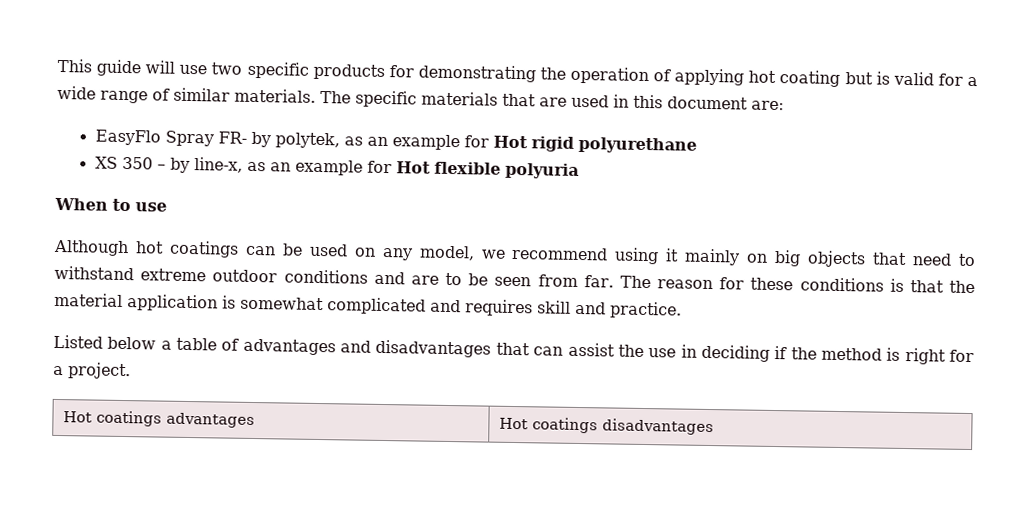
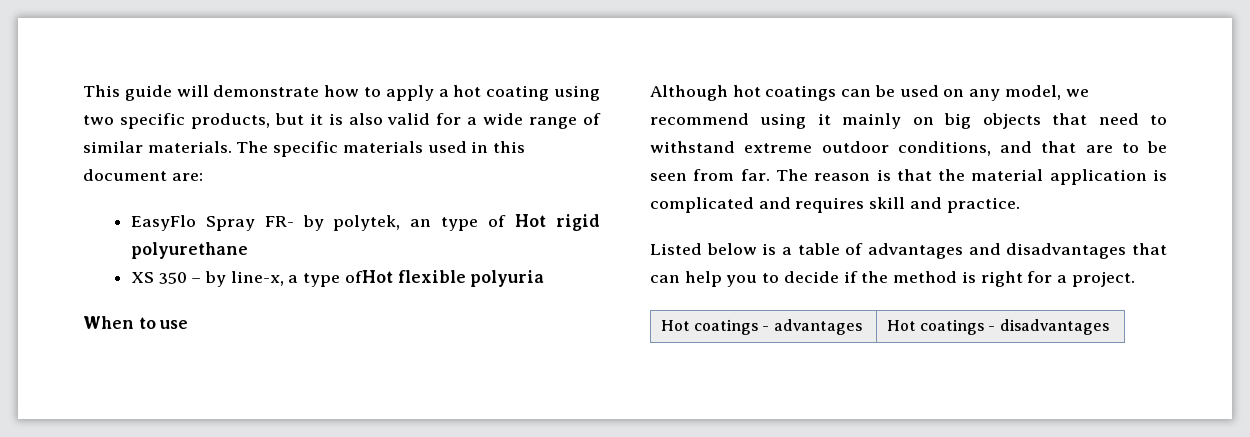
[179,61,890,87] use two specific products for demonstrating the operation of applying hot coating but is -> [213,85,601,101] [83,113,383,129] demonstrate how to apply a hot coating using two specific products, but it is also
[502,93,567,107] that are -> (423, 147) none
[343,134,489,151] as an example for -> [410,215,507,231] an type of
[246,159,431,176] as an example for Hot -> [288,270,393,287] a type ofHot
[283,269,405,285] conditions and -> [897,141,1077,156] conditions, and that
[719,277,884,292] for these conditions -> (871, 177) none
[240,296,324,311] somewhat -> (1167, 175) none
(157, 343) none -> [762,243,777,255] is
[567,342,770,362] assist the use in deciding -> [684,271,839,287] help you to decide
(163, 418) none -> [762,326,770,331] -
(599, 425) none -> [988,326,996,331] -

